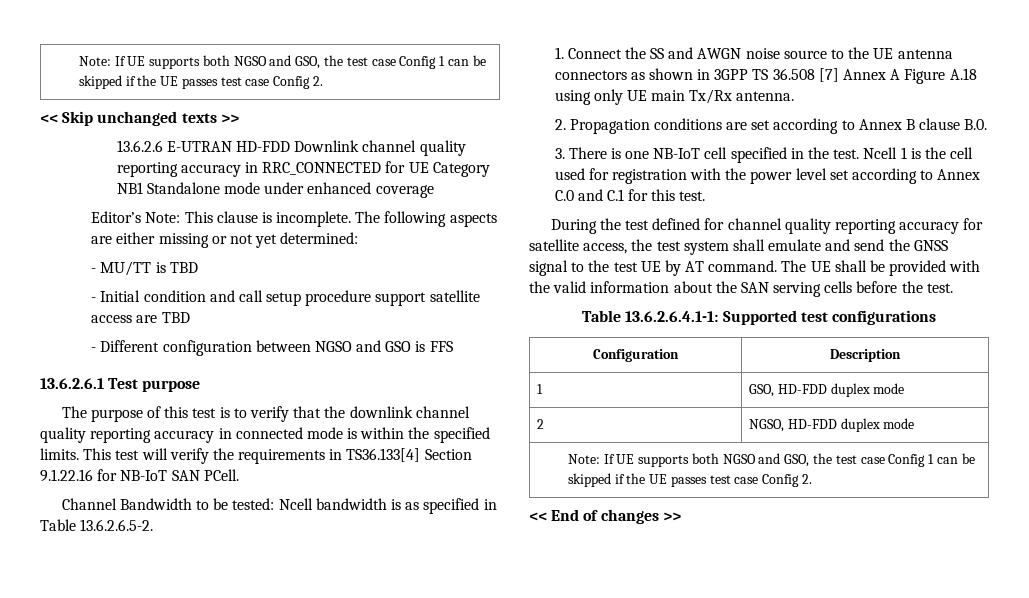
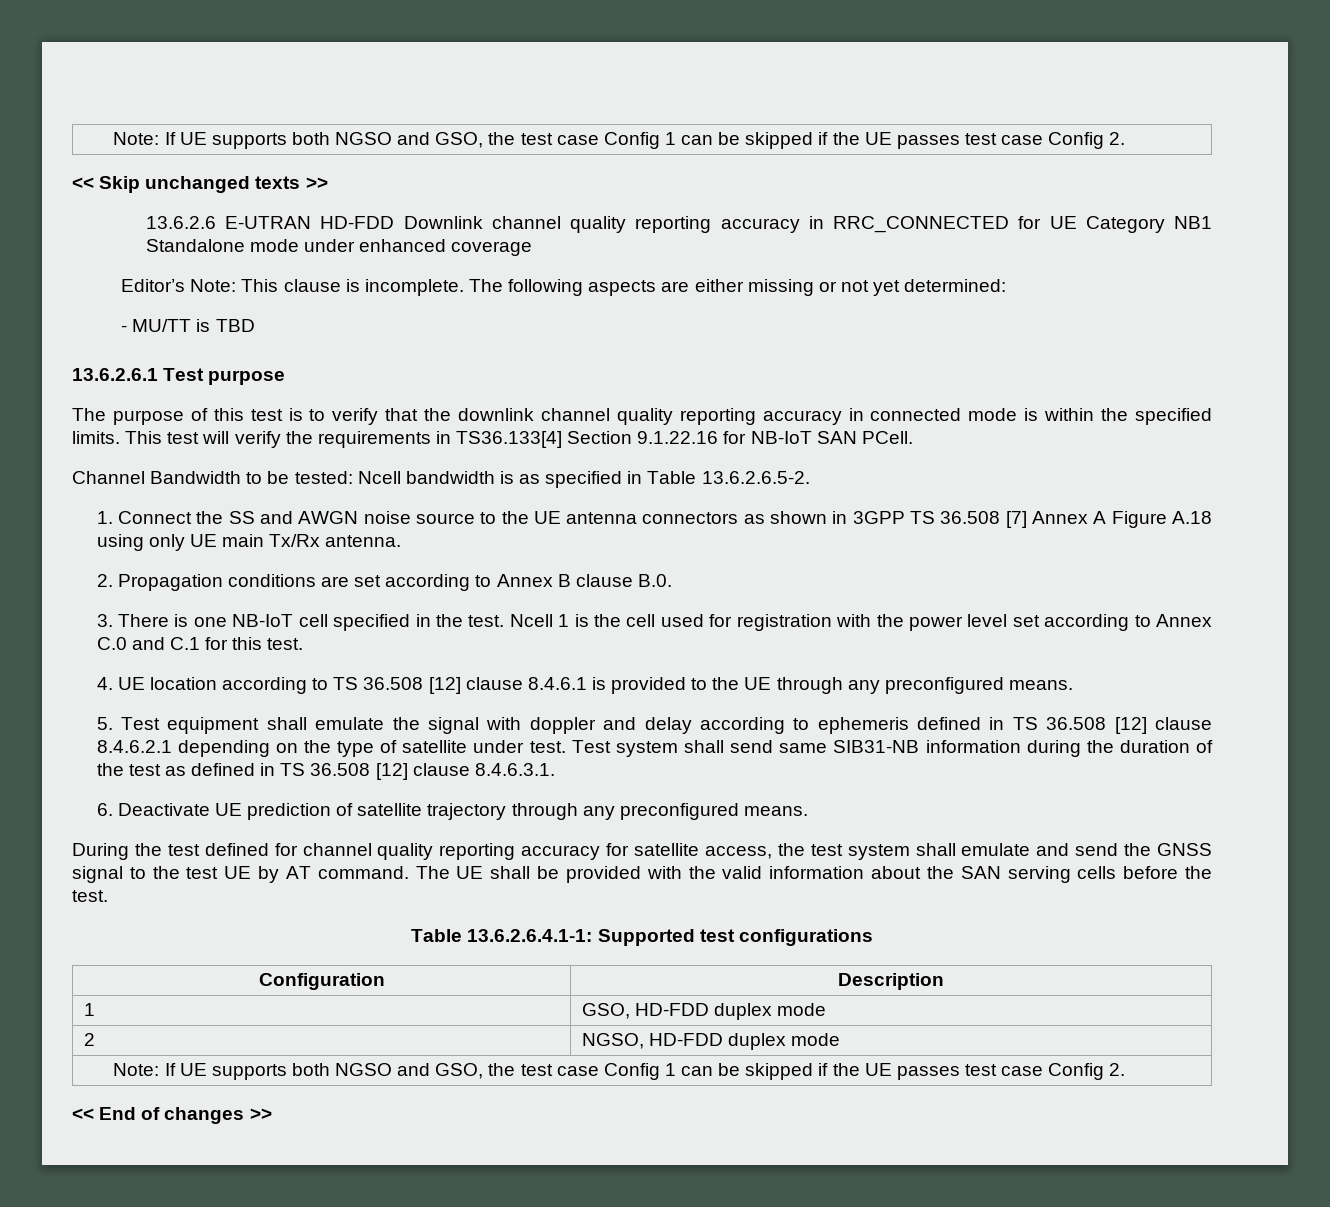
[91,290,480,306] [91,312,190,323] [91,340,453,356] // - Initial condition and call setup procedure support satellite access are TBD // - Different configuration between NGSO and GSO is FFS -> (255, 325) none
(706, 196) none -> [96,677,1073,694] [96,717,1213,734] [96,740,1213,757] [96,763,555,780] [96,803,808,820] // 4. UE location according to TS 36.508 [12] clause 8.4.6.1 is provided to the UE through any preconfigured means. // 5. Test equipment shall emulate the signal with doppler and delay according to ephemeris defined in TS 36.508 [12] clause 8.4.6.2.1 depending on the type of satellite under test. Test system shall send same SIB31-NB information during the duration of the test as defined in TS 36.508 [12] clause 8.4.6.3.1. // 6. Deactivate UE prediction of satellite trajectory through any preconfigured means.

